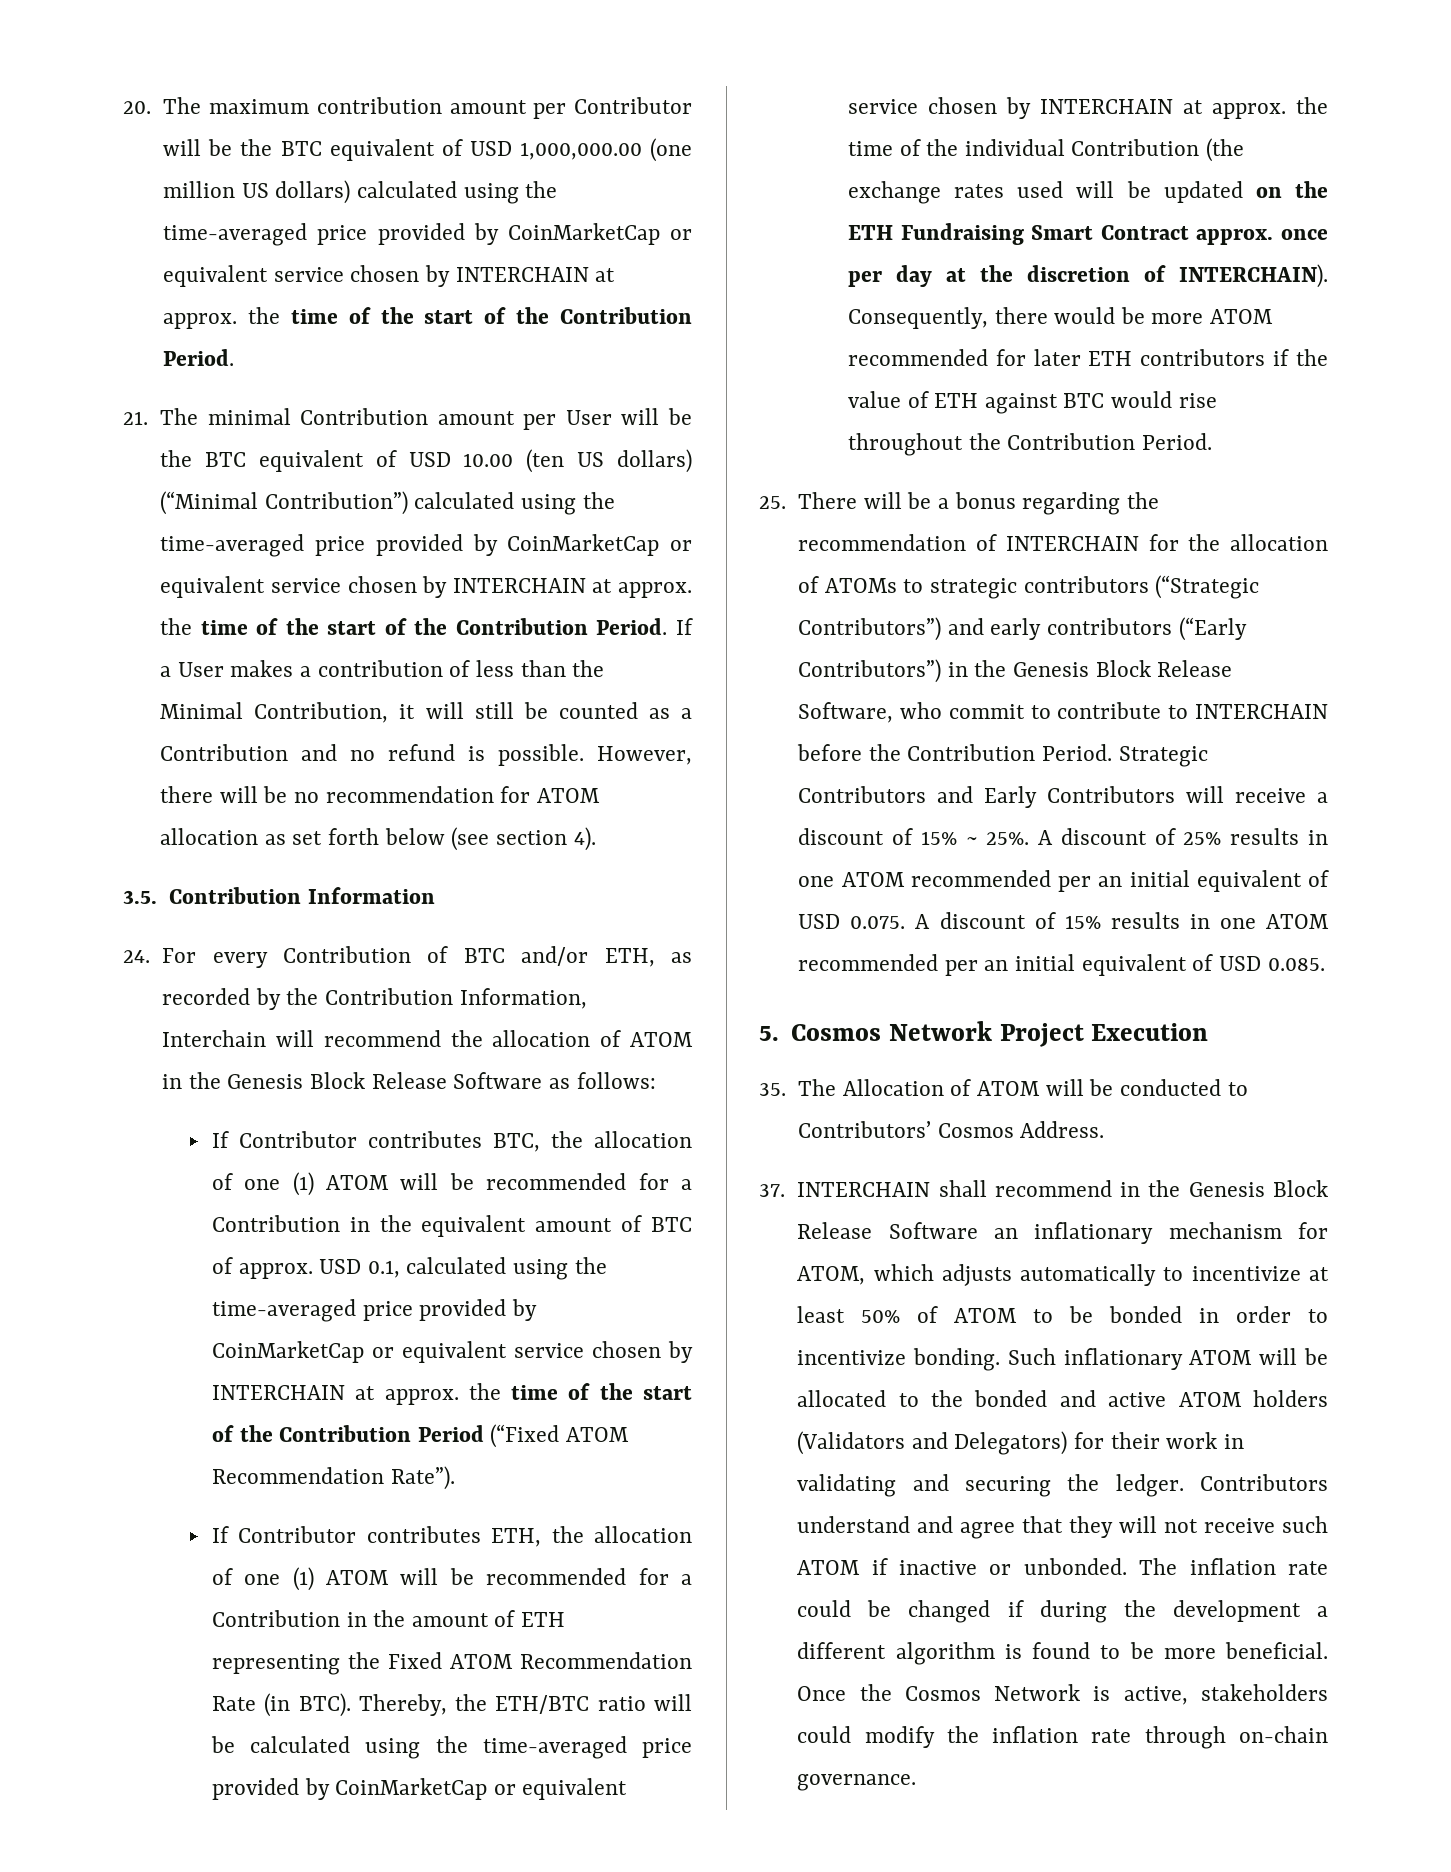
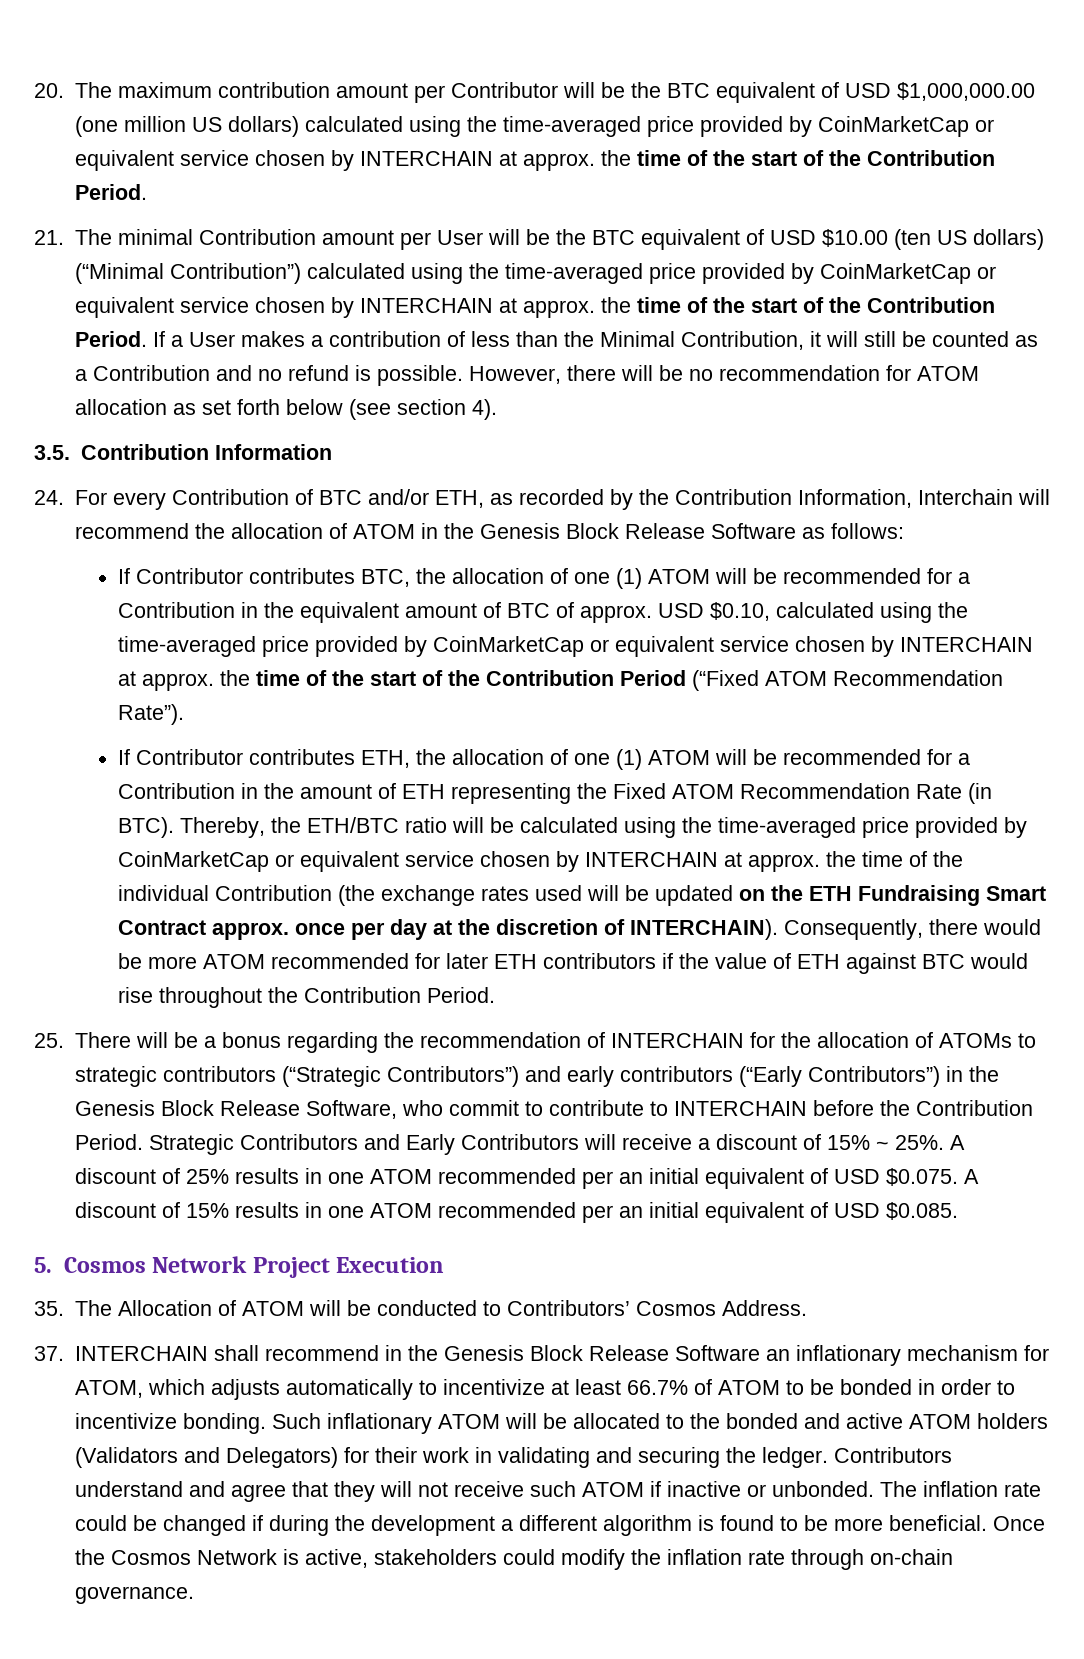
[519,142,642,160] 1,000,000.00 -> [896,82,1035,101] $1,000,000.00
[463,453,514,467] 10.00 -> [821,229,888,247] $10.00
[367,1260,400,1278] 0.1, -> [709,602,770,621] $0.10,
[850,916,906,929] 0.075. -> [885,1168,958,1186] $0.075.
[1267,958,1325,971] 0.085. -> [885,1202,958,1220] $0.085.
[861,1310,901,1323] 50% -> [626,1380,688,1395] 66.7%

